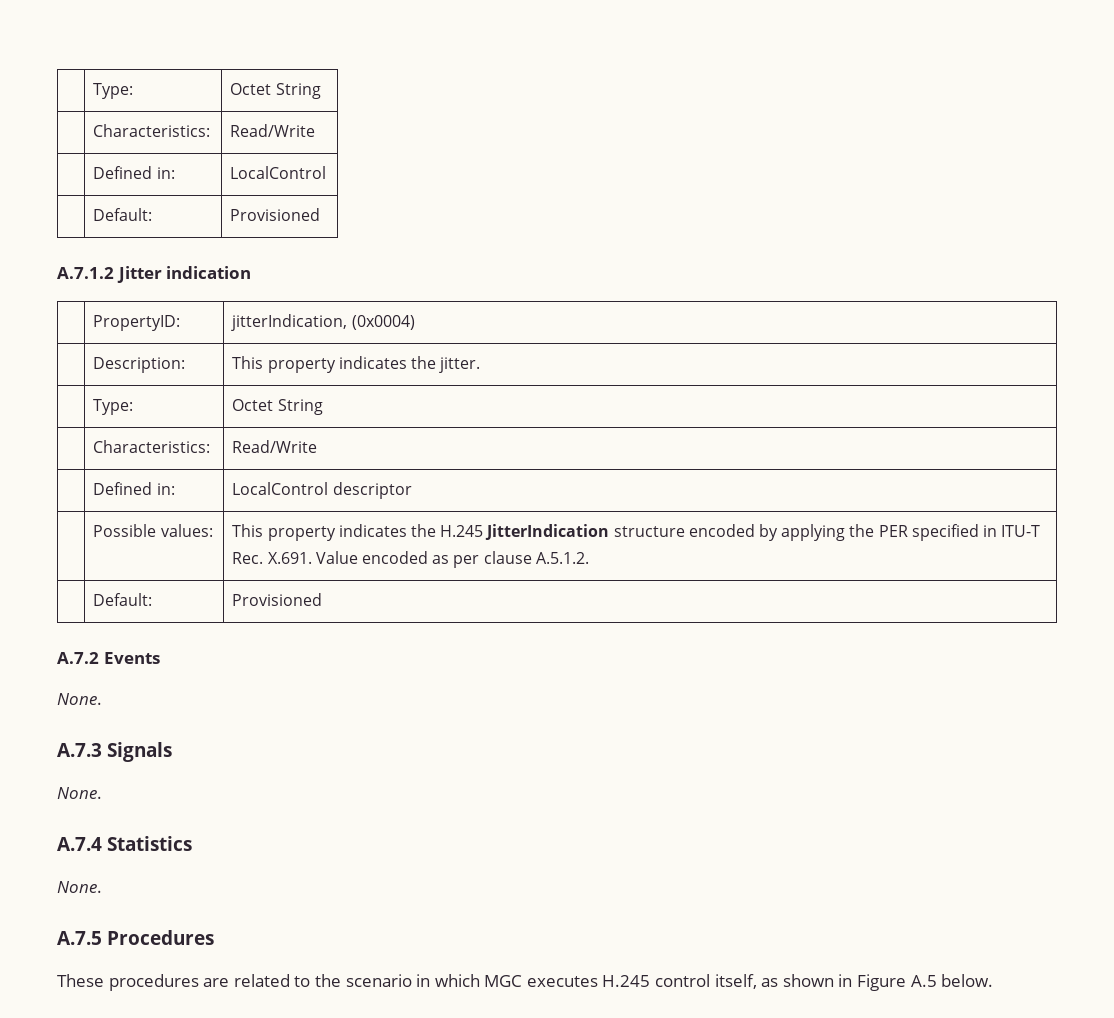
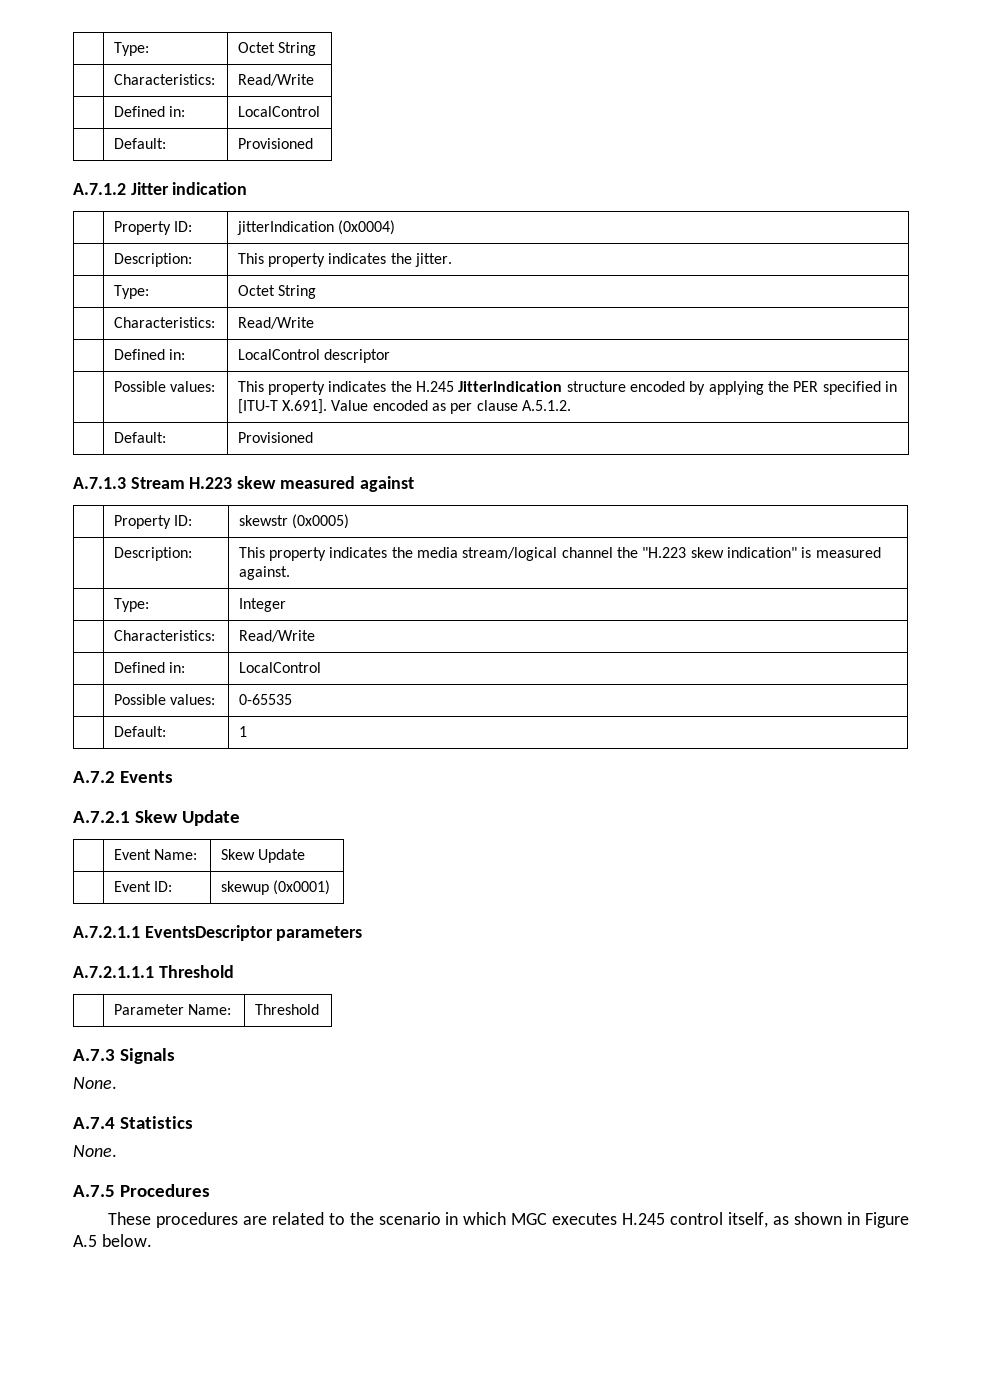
[93,315,181,331] [231,314,348,331] PropertyID: | jitterIndication, -> [113,221,193,235] [236,221,334,235] Property ID: | jitterIndication
[1001,525,1041,537] [232,552,312,564] ITU-T Rec. X.691. -> [237,399,328,414] [ITU-T X.691].
[57,652,160,664] [57,693,102,705] A.7.2 Events // None. -> [73,476,414,492] [113,515,193,529] [238,514,350,529] [113,547,192,561] [238,547,881,561] [238,566,290,580] [113,598,149,612] [238,598,286,612] [113,630,215,641] [238,630,315,642] [113,662,186,673] [238,662,321,673] [113,694,216,705] [238,694,292,705] [113,726,166,737] [238,726,247,737] [73,771,173,783] [73,810,240,826] [113,849,198,860] [220,849,306,863] [113,881,173,892] [220,880,331,895] [73,925,363,941] [73,965,234,978] [113,1004,232,1015] [254,1004,319,1015] A.7.1.3 Stream H.223 skew measured against // | Property ID: | skewstr (0x0005) // | Description: | This property indicates the media stream/logical channel the "H.223 skew indication" is measured against. // | Type: | Integer // | Characteristics: | Read/Write // | Defined in: | LocalControl // | Possible values: | 0-65535 // | Default: | 1 // A.7.2 Events // A.7.2.1 Skew Update // | Event Name: | Skew Update // | Event ID: | skewup (0x0001) // A.7.2.1.1 EventsDescriptor parameters // A.7.2.1.1.1 Threshold // | Parameter Name: | Threshold

